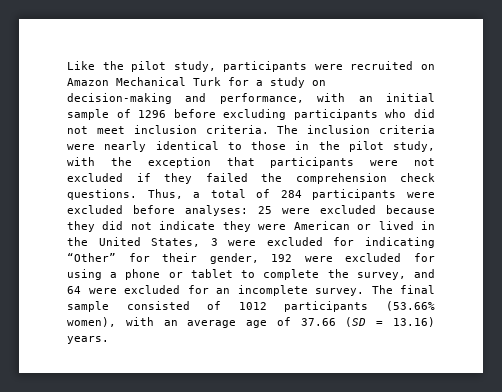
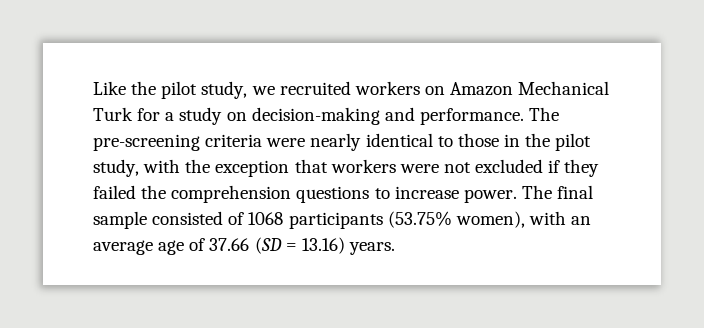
[223,61,414,72] participants were recruited -> [251,81,420,95] we recruited workers
[219,93,435,104] [67,109,435,120] [67,125,371,134] performance, with an initial sample of 1296 before excluding participants who did not meet inclusion criteria. The inclusion -> [419,107,560,125] [93,134,200,151] performance. The pre-screening
[270,157,355,168] participants -> [330,159,396,173] workers
[400,173,435,182] [67,189,435,200] [67,205,435,216] [67,221,436,232] [67,237,435,248] [67,253,435,264] [67,269,435,280] [67,285,364,296] check questions. Thus, a total of 284 participants were excluded before analyses: 25 were excluded because they did not indicate they were American or lived in the United States, 3 were excluded for indicating “Other” for their gender, 192 were excluded for using a phone or tablet to complete the survey, and 64 were excluded for an incomplete survey. -> [296,186,517,203] questions to increase power.
[238,301,435,312] 1012 participants (53.66% -> [248,211,452,229] 1068 participants (53.75%

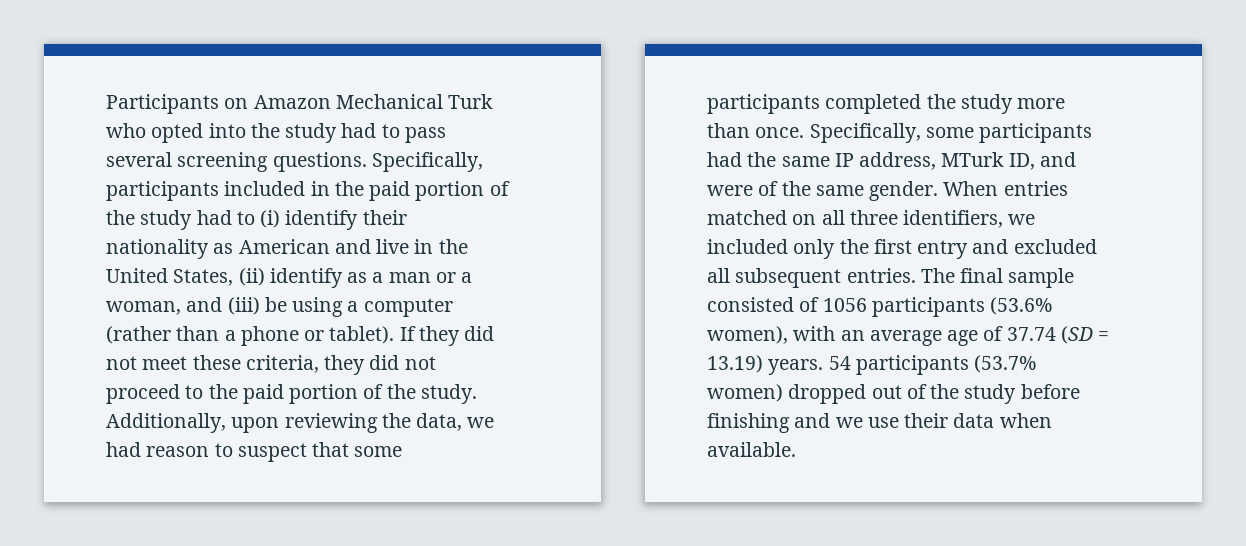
[93,81,610,99] [93,107,560,125] [93,133,592,151] [93,159,600,177] [93,185,517,203] Like the pilot study, we recruited workers on Amazon Mechanical Turk for a study on decision-making and performance. The pre-screening criteria were nearly identical to those in the pilot study, with the exception that workers were not excluded if they failed the comprehension questions to increase power. -> [106,94,494,114] [106,123,446,143] [106,152,483,172] [106,181,510,201] [106,210,407,230] [106,239,468,259] [106,268,473,288] [106,297,453,317] [106,326,495,346] [106,355,436,375] [106,384,477,404] [106,413,495,433] [106,442,403,462] [707,94,1066,114] [707,123,1093,143] [707,152,1076,170] [707,181,1068,201] [707,210,1036,228] [707,239,1097,259] [707,268,916,288] Participants on Amazon Mechanical Turk who opted into the study had to pass several screening questions. Specifically, participants included in the paid portion of the study had to (i) identify their nationality as American and live in the United States, (ii) identify as a man or a woman, and (iii) be using a computer (rather than a phone or tablet). If they did not meet these criteria, they did not proceed to the paid portion of the study. Additionally, upon reviewing the data, we had reason to suspect that some participants completed the study more than once. Specifically, some participants had the same IP address, MTurk ID, and were of the same gender. When entries matched on all three identifiers, we included only the first entry and excluded all subsequent entries.
[248,211,452,229] 1068 participants (53.75% -> [822,297,1053,317] 1056 participants (53.6%
[209,238,250,251] 37.66 -> [1006,327,1056,341] 37.74
[301,237,395,255] 13.16) years. -> [707,355,1037,375] [707,384,1080,404] [707,413,1052,433] [707,442,796,457] 13.19) years. 54 participants (53.7% women) dropped out of the study before finishing and we use their data when available.

